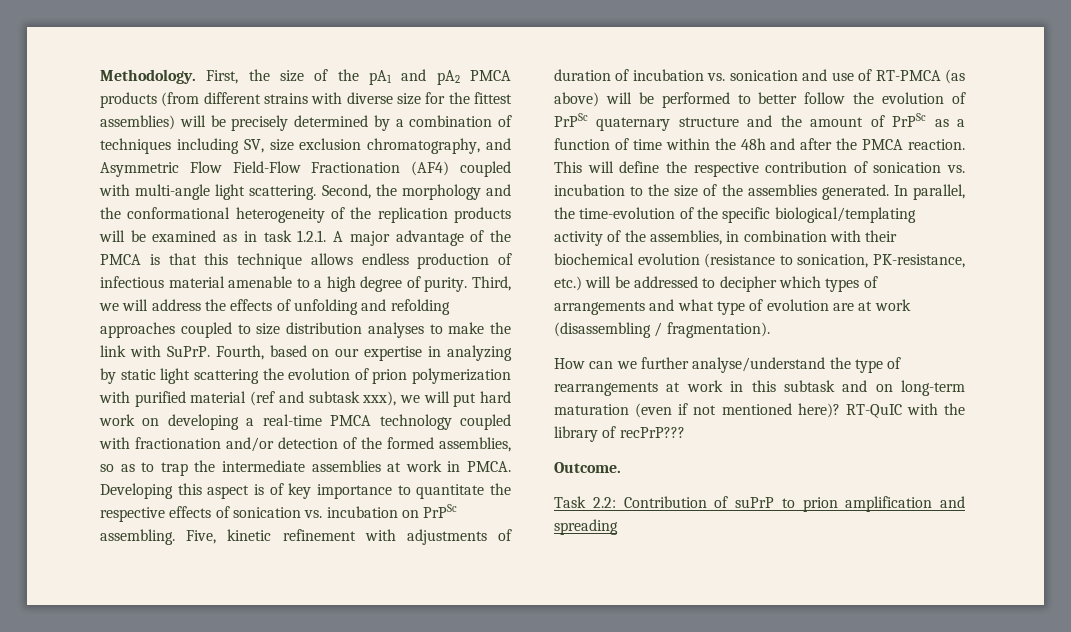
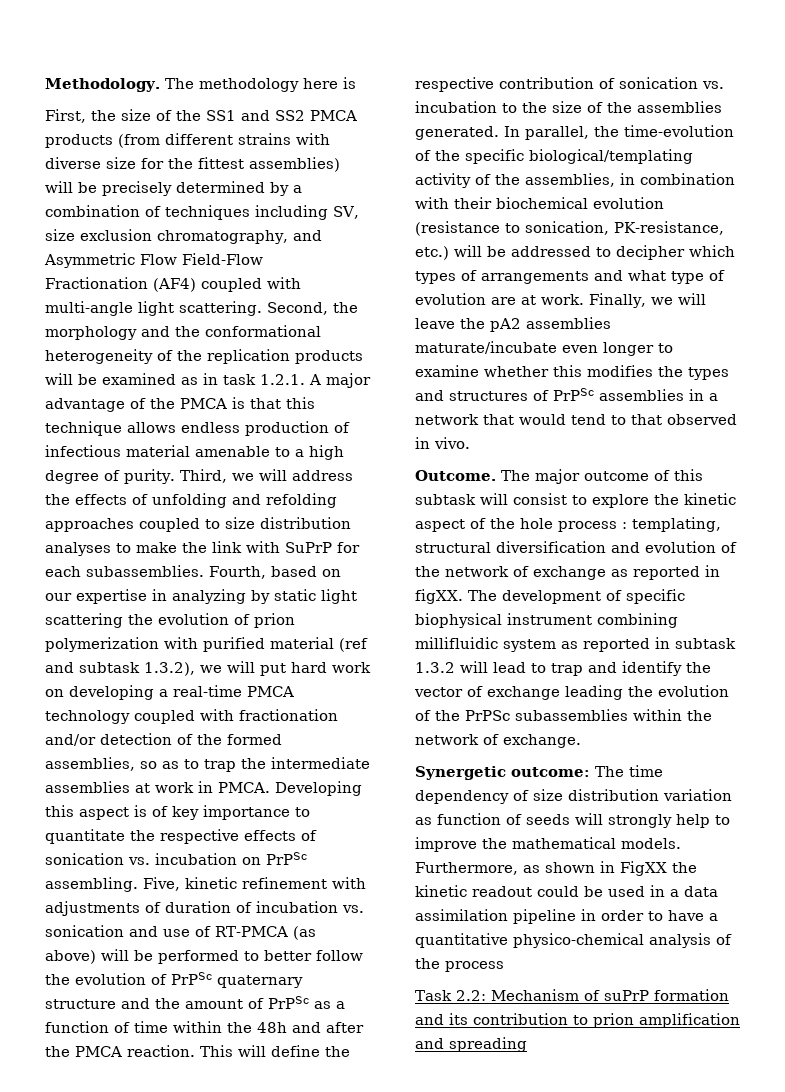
(196, 76) none -> [164,77,356,92] The methodology here is //
[369,69,460,85] pA1 and pA2 -> [206,110,305,121] SS1 and SS2
[166,346,210,357] SuPrP. -> [285,542,360,553] [45,565,204,577] SuPrP for each subassemblies.
[362,391,397,406] xxx), -> [144,662,195,676] 1.3.2),
[874,299,911,311] [554,322,770,338] [554,357,902,373] [554,380,965,396] [554,403,965,418] [554,426,685,442] [554,462,621,473] work (disassembling / fragmentation). // How can we further analyse/understand the type of rearrangements at work in this subtask and on long-term maturation (even if not mentioned here)? RT-QuIC with the library of recPrP??? // Outcome. -> [541,293,706,308] [415,317,611,332] [415,341,673,356] [415,365,729,380] [415,388,718,401] [415,414,737,425] [415,437,470,449] [415,469,703,484] [415,493,736,508] [415,517,721,532] [415,541,737,553] [415,565,720,580] [415,589,685,604] [415,613,678,628] [415,637,736,652] [415,661,711,676] [414,685,729,700] [415,709,712,721] [415,734,581,748] [415,765,663,780] [415,789,732,804] [415,813,730,828] [415,837,681,852] [415,861,697,876] [415,885,718,897] [415,909,718,924] [415,933,732,948] [415,958,504,972] work. Finally, we will leave the pA2 assemblies maturate/incubate even longer to examine whether this modifies the types and structures of PrPSc assemblies in a network that would tend to that observed in vivo. // Outcome. The major outcome of this subtask will consist to explore the kinetic aspect of the hole process : templating, structural diversification and evolution of the network of exchange as reported in figXX. The development of specific biophysical instrument combining millifluidic system as reported in subtask 1.3.2 will lead to trap and identify the vector of exchange leading the evolution of the PrPSc subassemblies within the network of exchange. // Synergetic outcome: The time dependency of size distribution variation as function of seeds will strongly help to improve the mathematical models. Furthermore, as shown in FigXX the kinetic readout could be used in a data assimilation pipeline in order to have a quantitative physico-chemical analysis of the process
[623,496,707,508] Contribution -> [490,989,579,1001] Mechanism
(774, 502) none -> [653,989,729,1001] [415,1013,568,1025] formation and its contribution

